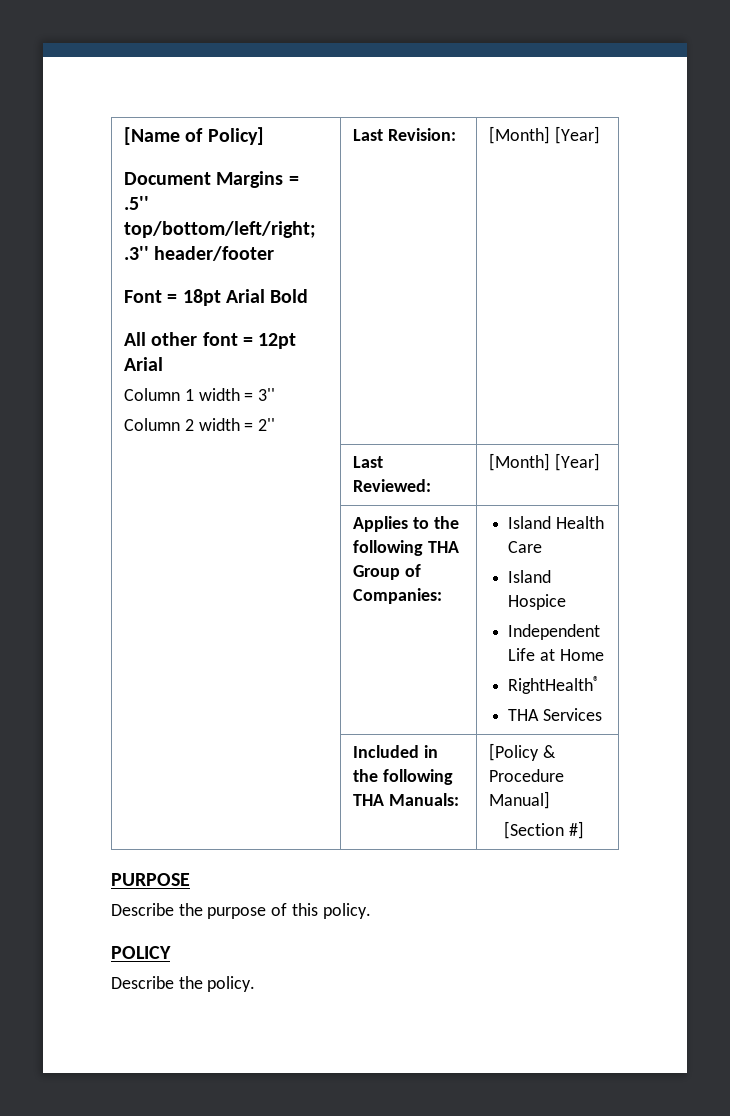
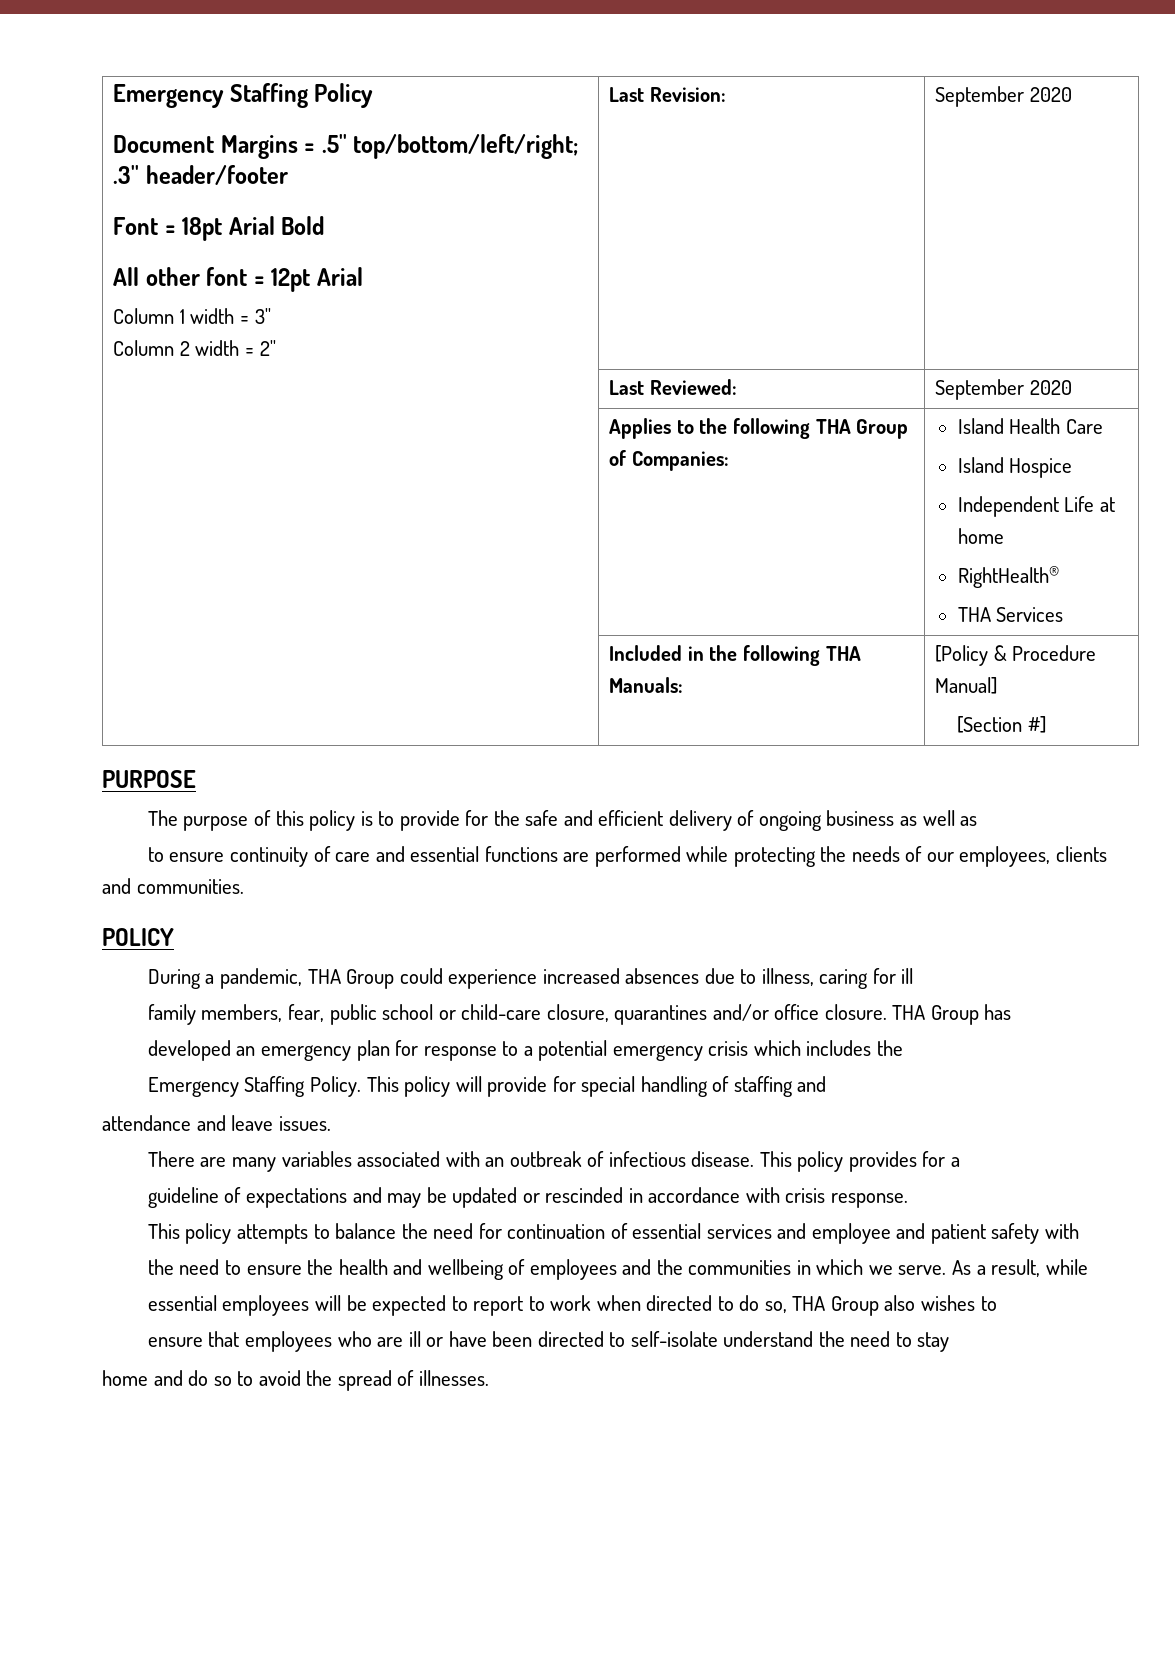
[124,127,264,145] [Name of Policy] -> [113,83,374,108] Emergency Staffing Policy
[489,126,600,144] [Month] [Year] -> [935,86,1072,107] September 2020
[489,453,600,471] [Month] [Year] -> [935,379,1072,400] September 2020
[559,649,604,661] Home -> [957,528,1004,544] home
[111,903,203,916] Describe the -> [147,810,178,826] The
[322,903,371,919] [111,946,171,959] [111,976,256,992] policy. // POLICY // Describe the policy. -> [309,810,978,831] [147,846,1108,867] [102,878,244,894] [102,928,174,946] [147,968,914,989] [147,1004,1012,1025] [147,1040,903,1061] [147,1076,827,1097] [102,1115,331,1131] [147,1151,960,1172] [147,1187,908,1208] [147,1223,1080,1244] [147,1259,1088,1280] [147,1295,997,1316] [147,1331,950,1352] [102,1370,489,1391] policy is to provide for the safe and efficient delivery of ongoing business as well as // to ensure continuity of care and essential functions are performed while protecting the needs of our employees, clients and communities. // POLICY // During a pandemic, THA Group could experience increased absences due to illness, caring for ill // family members, fear, public school or child-care closure, quarantines and/or office closure. THA Group has // developed an emergency plan for response to a potential emergency crisis which includes the // Emergency Staffing Policy. This policy will provide for special handling of staffing and // attendance and leave issues. // There are many variables associated with an outbreak of infectious disease. This policy provides for a // guideline of expectations and may be updated or rescinded in accordance with crisis response. // This policy attempts to balance the need for continuation of essential services and employee and patient safety with // the need to ensure the health and wellbeing of employees and the communities in which we serve. As a result, while // essential employees will be expected to report to work when directed to do so, THA Group also wishes to // ensure that employees who are ill or have been directed to self-isolate understand the need to stay // home and do so to avoid the spread of illnesses.

